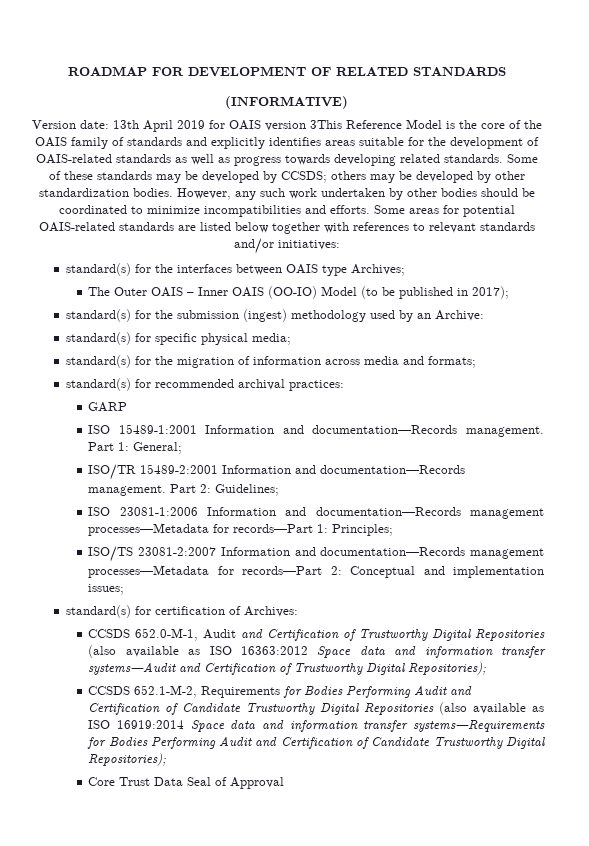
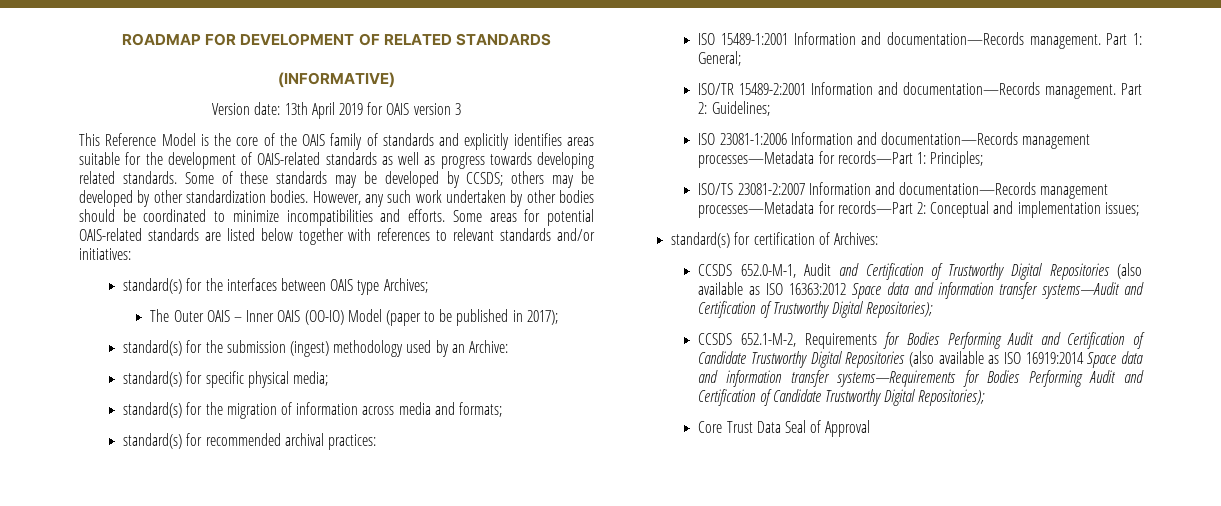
[309,120,342,129] 3This -> [454,103,461,115] [79,133,100,146] 3 // This
[361,286,379,299] (to -> [385,310,436,326] (paper to
[88,402,128,412] // GARP -> (376, 442) none

